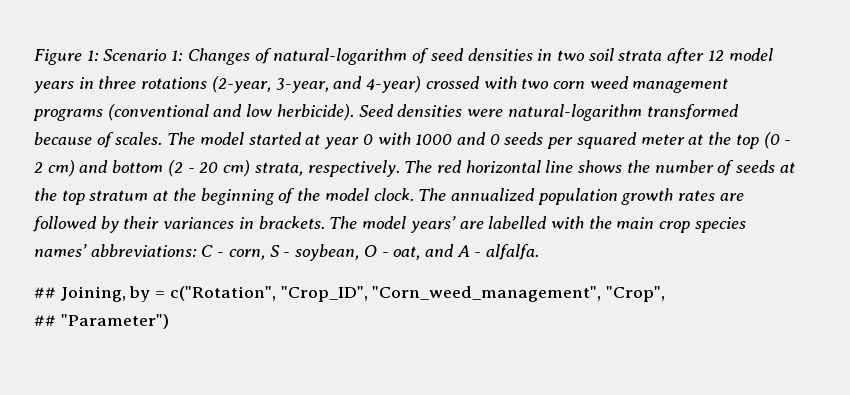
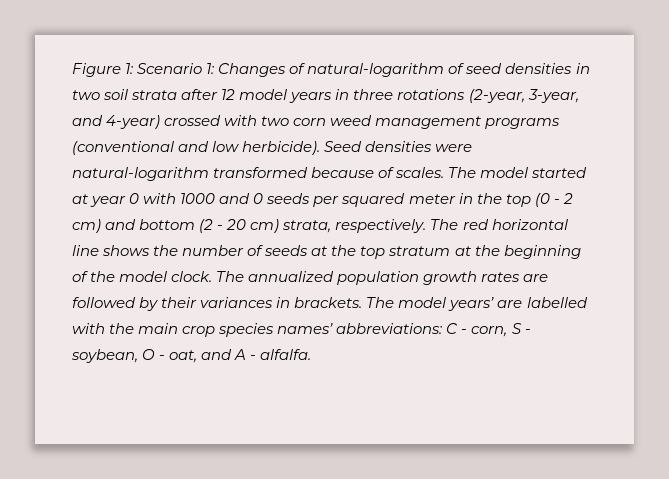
[688,134,704,145] at -> [458,193,473,204] in
[34,286,666,302] [34,314,169,329] // ## Joining, by = c("Rotation", "Crop_ID", "Corn_weed_management", "Crop", // ## "Parameter") -> (312, 354) none

